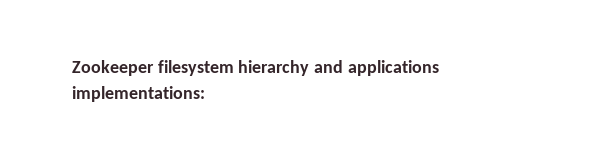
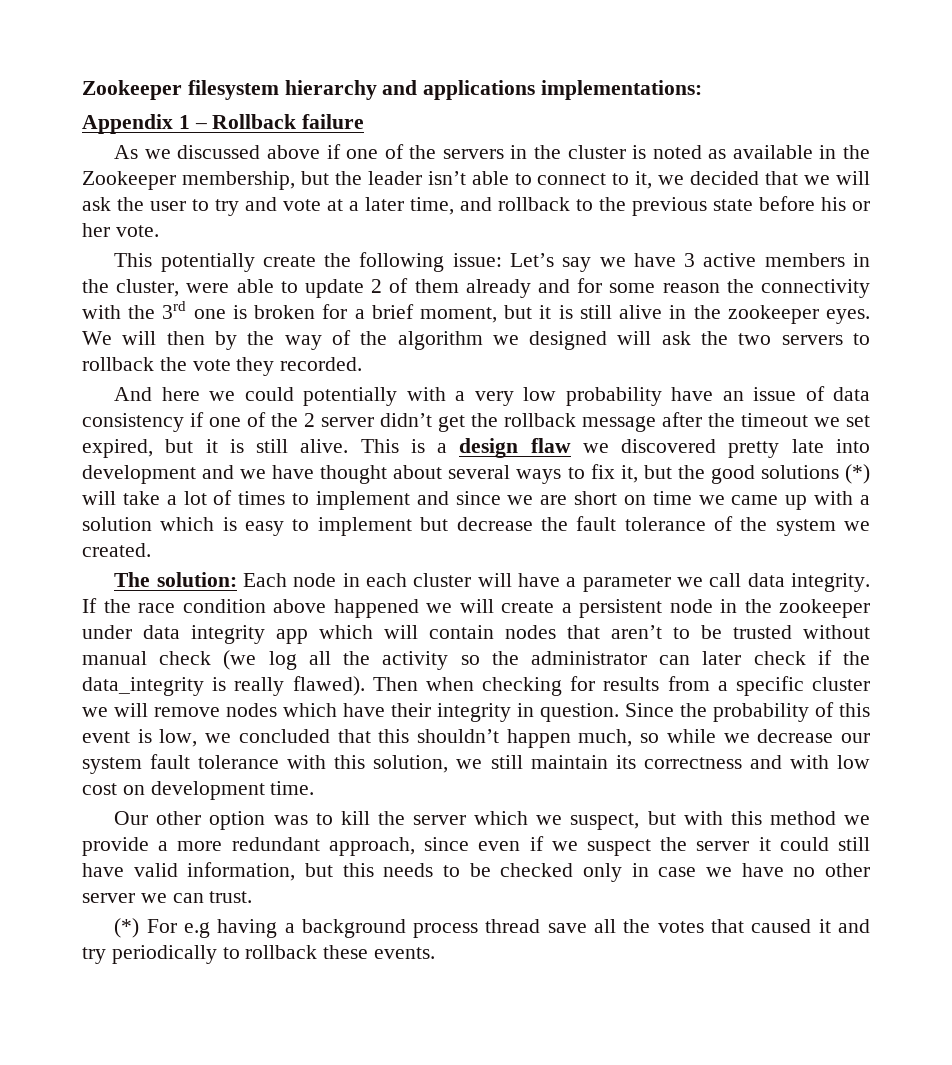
(205, 94) none -> [82,114,365,134] [114,144,870,159] [82,171,870,190] [82,196,870,216] [82,223,159,237] [114,252,870,272] [82,278,870,298] [82,301,870,324] [82,330,870,350] [82,357,363,376] [114,386,870,406] [82,412,870,432] [82,438,870,458] [82,464,871,484] [82,490,871,510] [82,516,871,536] [82,543,151,557] [114,572,871,592] [82,598,870,618] [82,625,870,644] [82,650,870,670] [82,676,870,696] [82,702,870,722] [82,729,870,748] [82,754,871,774] [82,781,315,800] [114,811,870,830] [82,836,870,856] [82,862,870,882] [82,891,253,903] [114,918,871,938] [82,945,436,964] // Appendix 1 – Rollback failure // As we discussed above if one of the servers in the cluster is noted as available in the Zookeeper membership, but the leader isn’t able to connect to it, we decided that we will ask the user to try and vote at a later time, and rollback to the previous state before his or her vote. // This potentially create the following issue: Let’s say we have 3 active members in the cluster, were able to update 2 of them already and for some reason the connectivity with the 3rd one is broken for a brief moment, but it is still alive in the zookeeper eyes. We will then by the way of the algorithm we designed will ask the two servers to rollback the vote they recorded. // And here we could potentially with a very low probability have an issue of data consistency if one of the 2 server didn’t get the rollback message after the timeout we set expired, but it is still alive. This is a design flaw we discovered pretty late into development and we have thought about several ways to fix it, but the good solutions (*) will take a lot of times to implement and since we are short on time we came up with a solution which is easy to implement but decrease the fault tolerance of the system we created. // The solution: Each node in each cluster will have a parameter we call data integrity. If the race condition above happened we will create a persistent node in the zookeeper under data integrity app which will contain nodes that aren’t to be trusted without manual check (we log all the activity so the administrator can later check if the data_integrity is really flawed). Then when checking for results from a specific cluster we will remove nodes which have their integrity in question. Since the probability of this event is low, we concluded that this shouldn’t happen much, so while we decrease our system fault tolerance with this solution, we still maintain its correctness and with low cost on development time. // Our other option was to kill the server which we suspect, but with this method we provide a more redundant approach, since even if we suspect the server it could still have valid information, but this needs to be checked only in case we have no other server we can trust. // (*) For e.g having a background process thread save all the votes that caused it and try periodically to rollback these events.

